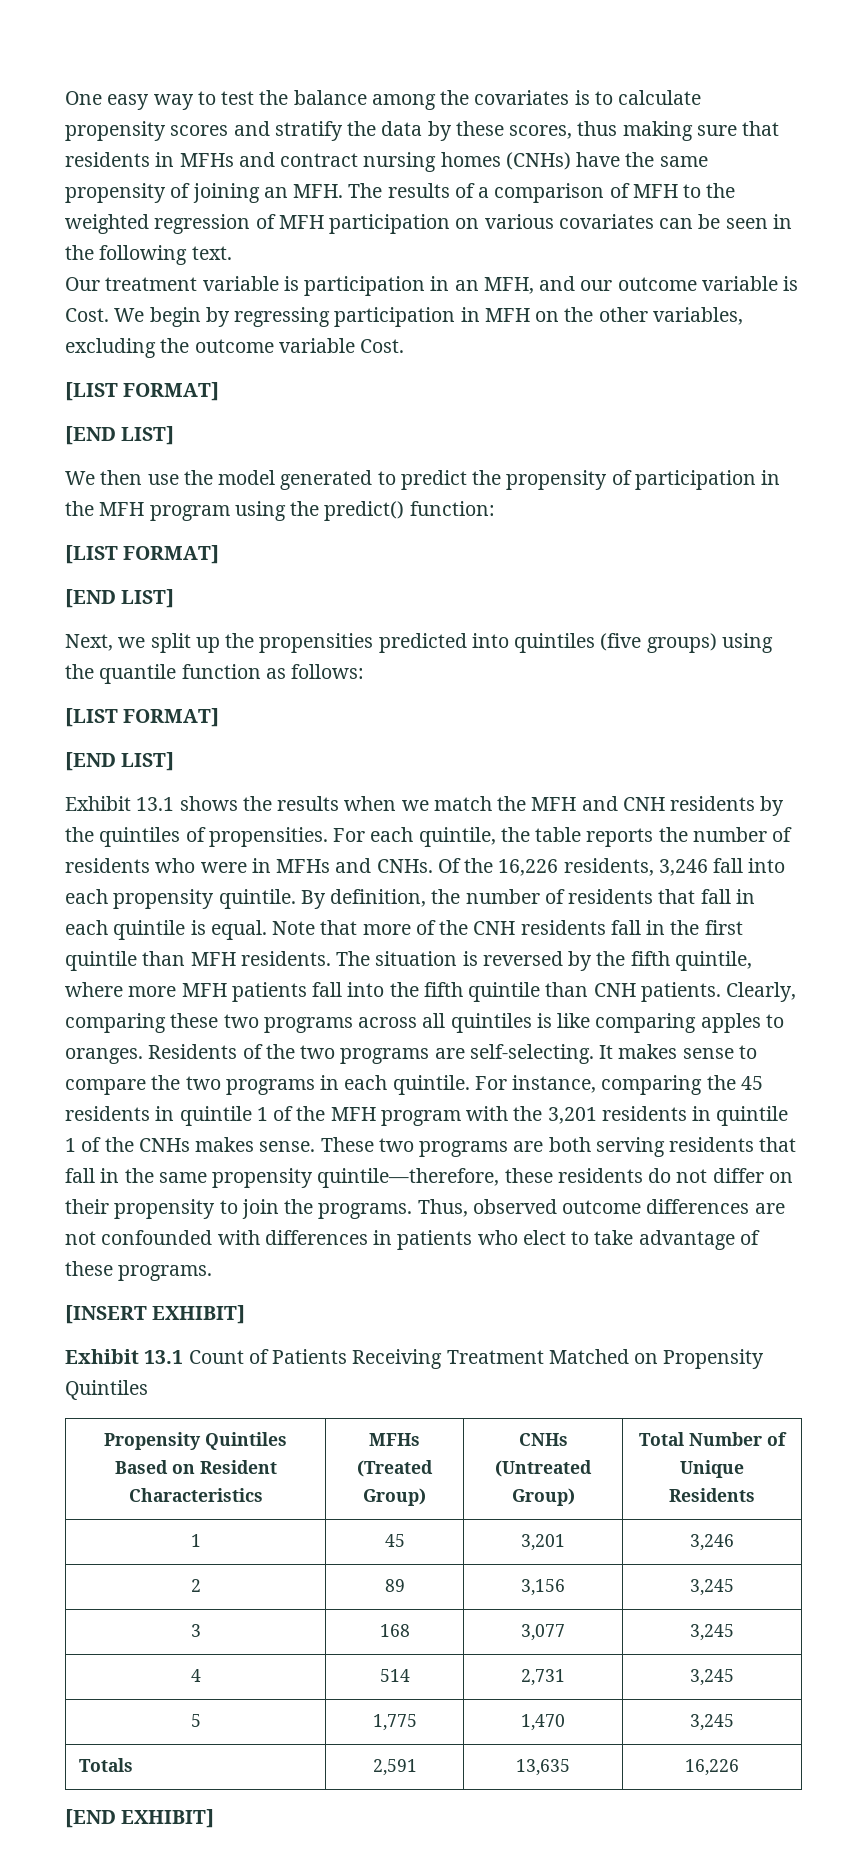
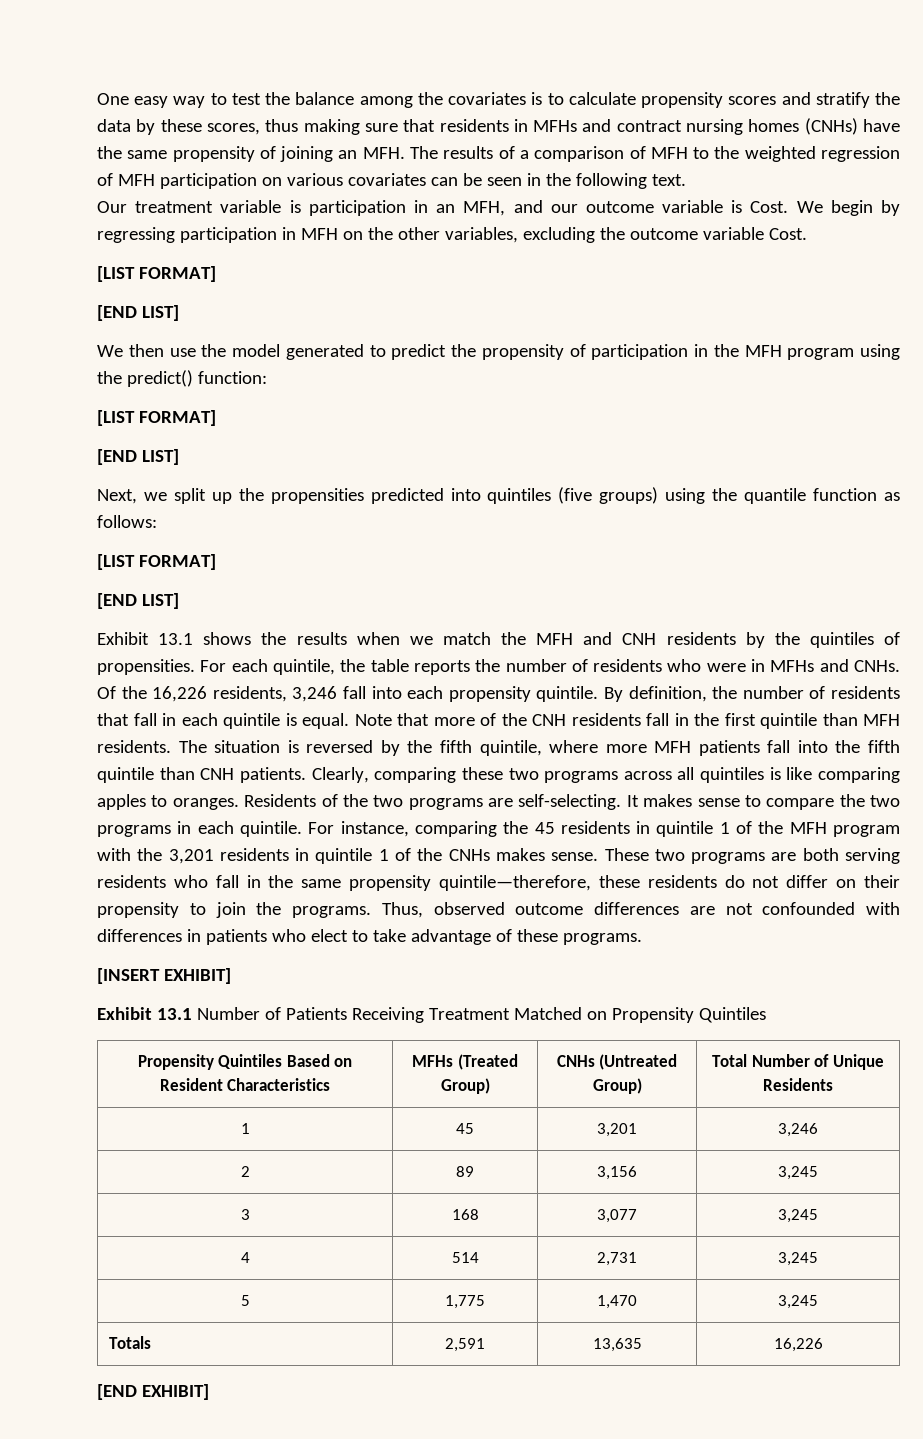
[759,1137,797,1152] that -> [173,875,208,888] who
[188,1350,244,1364] Count -> [196,1007,260,1020] Number

